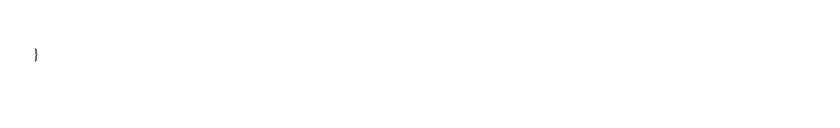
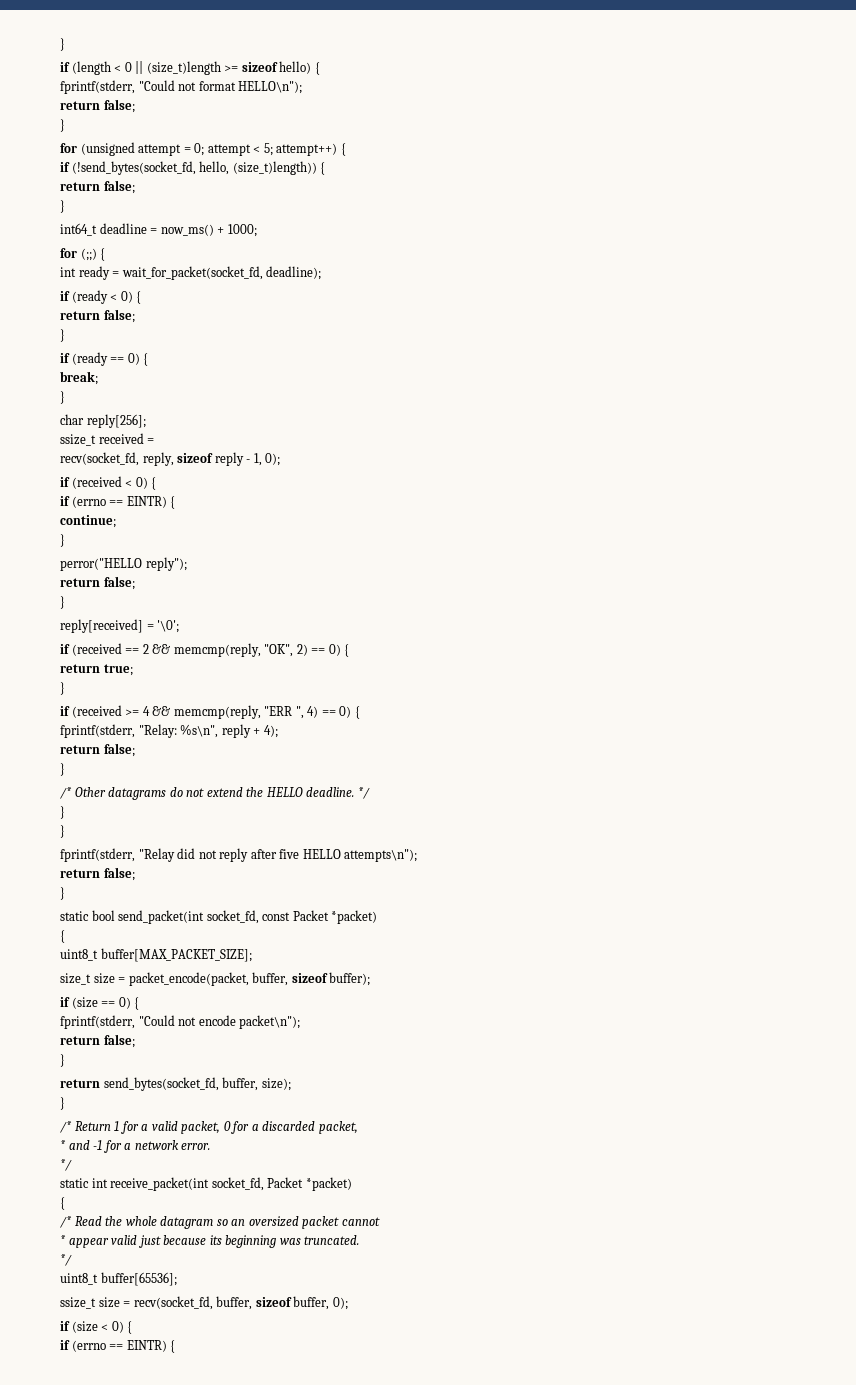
[32,48,40,62] } -> [60,38,65,51] [60,61,320,75] [60,80,303,94] [60,99,135,113] [60,119,65,132] [60,142,346,156] [60,161,326,175] [60,180,135,194] [60,200,65,213] [60,223,257,237] [60,248,106,261] [60,266,322,280] [60,290,142,304] [60,309,135,323] [60,329,65,342] [60,352,149,366] [60,371,98,385] [60,391,65,404] [60,414,146,428] [60,433,155,446] [60,452,281,466] [60,476,157,490] [60,496,176,509] [60,515,116,528] [60,534,65,547] [60,557,187,571] [60,576,135,590] [60,596,65,609] [60,619,180,633] [60,643,350,657] [60,664,133,676] [60,682,65,695] [60,705,360,719] [60,724,278,738] [60,743,135,757] [60,763,65,776] [60,787,370,800] [60,806,65,819] [60,825,65,838] [60,848,418,862] [60,867,135,881] [60,887,65,900] [60,910,378,924] [60,930,65,943] [60,948,252,962] [60,972,371,986] [60,997,140,1010] [60,1015,301,1029] [60,1034,135,1048] [60,1054,65,1067] [60,1077,291,1091] [60,1097,65,1110] [60,1121,358,1134] [60,1140,211,1153] [60,1159,72,1171] [60,1177,352,1191] [60,1197,65,1210] [60,1216,380,1229] [60,1235,360,1248] [60,1254,72,1266] [60,1272,177,1286] [60,1296,348,1310] [60,1321,133,1334] [60,1340,176,1353] } // if (length < 0 || (size_t)length >= sizeof hello) { // fprintf(stderr, "Could not format HELLO\n"); // return false; // } // for (unsigned attempt = 0; attempt < 5; attempt++) { // if (!send_bytes(socket_fd, hello, (size_t)length)) { // return false; // } // int64_t deadline = now_ms() + 1000; // for (;;) { // int ready = wait_for_packet(socket_fd, deadline); // if (ready < 0) { // return false; // } // if (ready == 0) { // break; // } // char reply[256]; // ssize_t received = // recv(socket_fd, reply, sizeof reply - 1, 0); // if (received < 0) { // if (errno == EINTR) { // continue; // } // perror("HELLO reply"); // return false; // } // reply[received] = '\0'; // if (received == 2 && memcmp(reply, "OK", 2) == 0) { // return true; // } // if (received >= 4 && memcmp(reply, "ERR ", 4) == 0) { // fprintf(stderr, "Relay: %s\n", reply + 4); // return false; // } // /* Other datagrams do not extend the HELLO deadline. */ // } // } // fprintf(stderr, "Relay did not reply after five HELLO attempts\n"); // return false; // } // static bool send_packet(int socket_fd, const Packet *packet) // { // uint8_t buffer[MAX_PACKET_SIZE]; // size_t size = packet_encode(packet, buffer, sizeof buffer); // if (size == 0) { // fprintf(stderr, "Could not encode packet\n"); // return false; // } // return send_bytes(socket_fd, buffer, size); // } // /* Return 1 for a valid packet, 0 for a discarded packet, // * and -1 for a network error. // */ // static int receive_packet(int socket_fd, Packet *packet) // { // /* Read the whole datagram so an oversized packet cannot // * appear valid just because its beginning was truncated. // */ // uint8_t buffer[65536]; // ssize_t size = recv(socket_fd, buffer, sizeof buffer, 0); // if (size < 0) { // if (errno == EINTR) {

